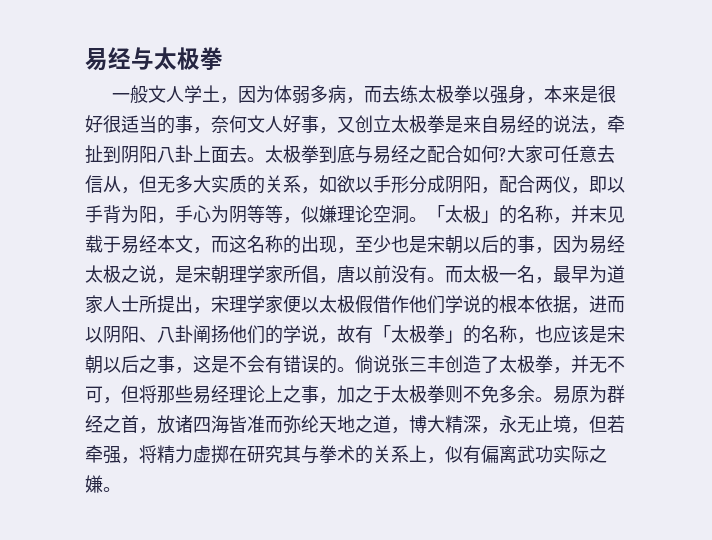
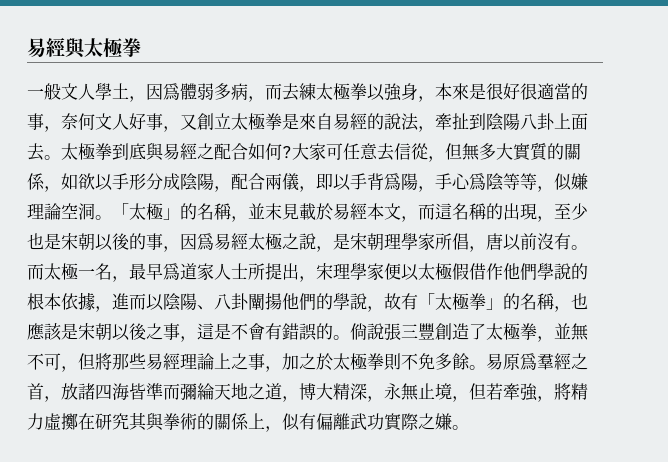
[85,47,200,71] 易经与太极 -> [27,38,122,59] 易經與太極
[184,85,581,104] 学土，因为体弱多病，而去练太极拳以强身，本来 -> [95,83,469,102] 學土，因爲體弱多病，而去練太極拳以強身，本來
[121,115,157,133] 适当 -> [537,83,571,100] 適當
[355,115,625,134] [85,145,409,164] 创立太极拳是来自易经的说法，牵扯到阴阳八卦上面去。太极拳到底与易经 -> [197,113,588,132] [27,143,197,161] 創立太極拳是來自易經的說法，牽扯到陰陽八卦上面去。太極拳到底與易經
[103,175,625,194] [85,205,247,224] 从，但无多大实质的关系，如欲以手形分成阴阳，配合两仪，即以手背为阳，手心为阴 -> [411,143,581,162] [27,173,503,192] 從，但無多大實質的關係，如欲以手形分成陰陽，配合兩儀，即以手背爲陽，手心爲陰
[355,205,373,223] 论 -> [44,203,61,220] 論
[463,205,625,224] [85,235,337,254] 极」的名称，并末见载于易经本文，而这名称的出现 -> [146,203,537,222] 極」的名稱，並末見載於易經本文，而這名稱的出現
[481,235,499,253] 后 -> [112,233,130,250] 後
[571,235,625,254] [85,265,157,283] 为易经太极之说 -> [197,233,316,250] 爲易經太極之說
[247,265,265,283] 学 -> [401,233,418,250] 學
[391,265,409,283] 没 -> [537,233,554,250] 沒
[481,265,499,283] 极 -> [61,263,78,280] 極
[589,265,607,283] 为 -> [163,263,180,280] 爲
[247,295,265,313] 学 -> [350,263,367,280] 學
[337,295,355,313] 极 -> [435,263,452,280] 極
[427,295,481,314] 们学说 -> [520,263,571,280] 們學說
[553,295,625,314] [85,325,319,344] 据，进而以阴阳、八卦阐扬他们的学说 -> [78,292,367,312] 據，進而以陰陽、八卦闡揚他們的學說
[409,325,427,343] 极 -> [452,293,469,310] 極
[499,325,625,344] [85,355,625,374] [85,385,625,404] [85,415,319,434] 称，也应该是宋朝以后之事，这是不会有错误的。倘说张三丰创造了太极拳，并无不可，但将那些易经理论上之事，加之于太极拳则不免多余。易原为群经之首，放诸四海皆准而弥纶 -> [537,293,588,312] [27,323,589,342] [27,353,588,372] [27,383,214,402] 稱，也應該是宋朝以後之事，這是不會有錯誤的。倘說張三豐創造了太極拳，並無不可，但將那些易經理論上之事，加之於太極拳則不免多餘。易原爲羣經之首，放諸四海皆準而彌綸
[517,416,535,433] 无 -> [401,383,419,401] 無
[85,445,589,464] 牵强，将精力虚掷在研究其与拳术的关系上，似有偏离武功实际 -> [503,383,588,402] [27,412,418,432] 牽強，將精力虛擲在研究其與拳術的關係上，似有偏離武功實際

